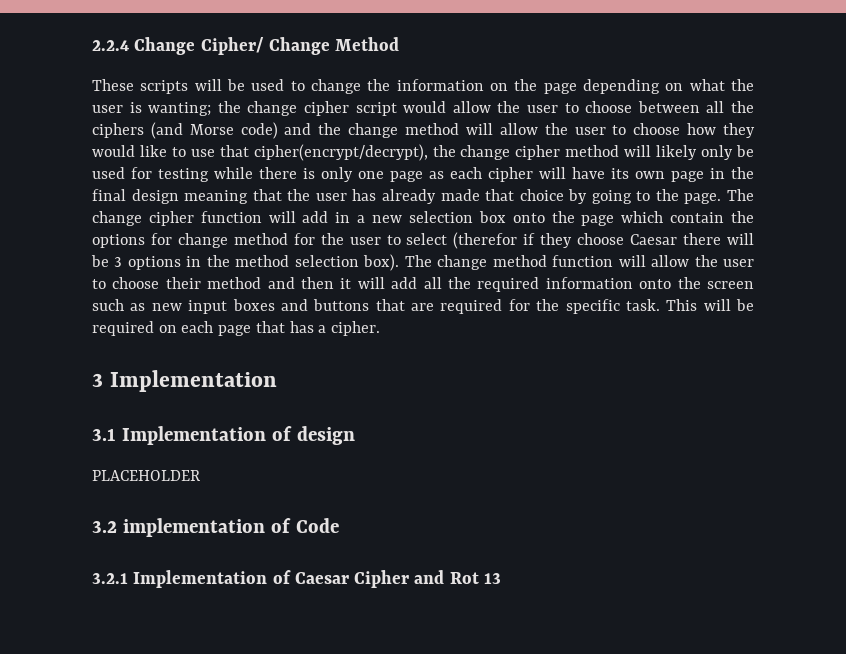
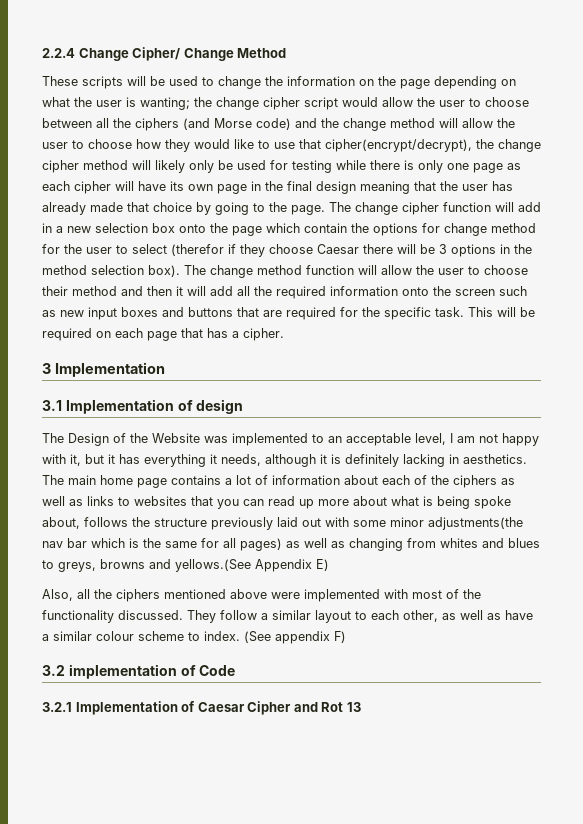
[92,470,200,481] PLACEHOLDER -> [42,433,539,446] [42,454,527,467] [42,475,515,488] [42,496,511,509] [42,517,523,530] [42,538,540,551] [42,559,329,572] [42,589,481,602] [42,610,533,623] [42,631,346,644] The Design of the Website was implemented to an acceptable level, I am not happy with it, but it has everything it needs, although it is definitely lacking in aesthetics. The main home page contains a lot of information about each of the ciphers as well as links to websites that you can read up more about what is being spoke about, follows the structure previously laid out with some minor adjustments(the nav bar which is the same for all pages) as well as changing from whites and blues to greys, browns and yellows.(See Appendix E) // Also, all the ciphers mentioned above were implemented with most of the functionality discussed. They follow a similar layout to each other, as well as have a similar colour scheme to index. (See appendix F)

